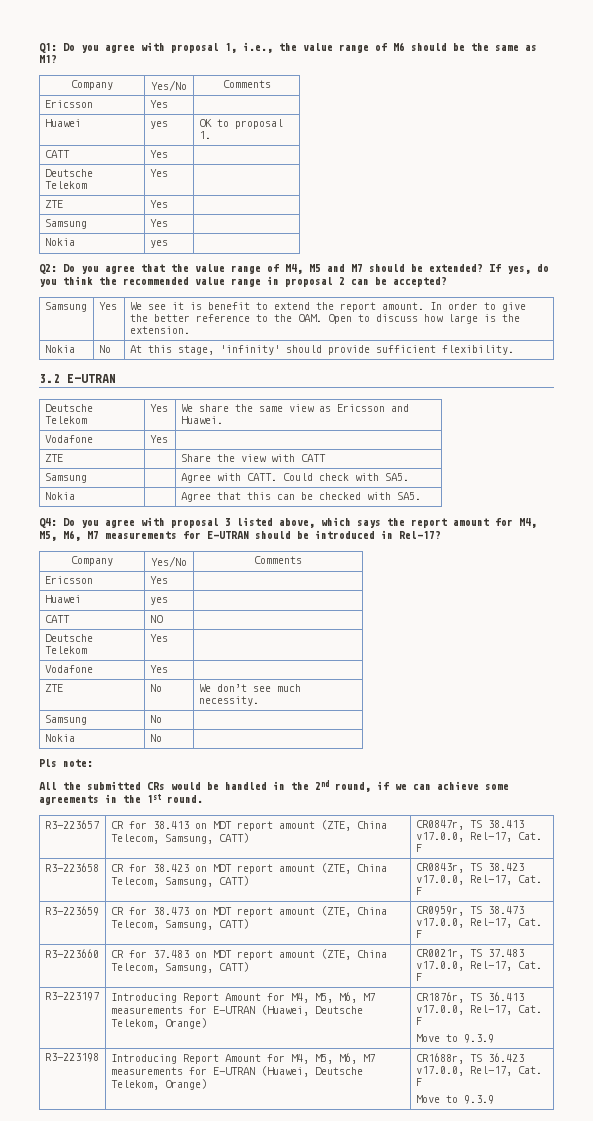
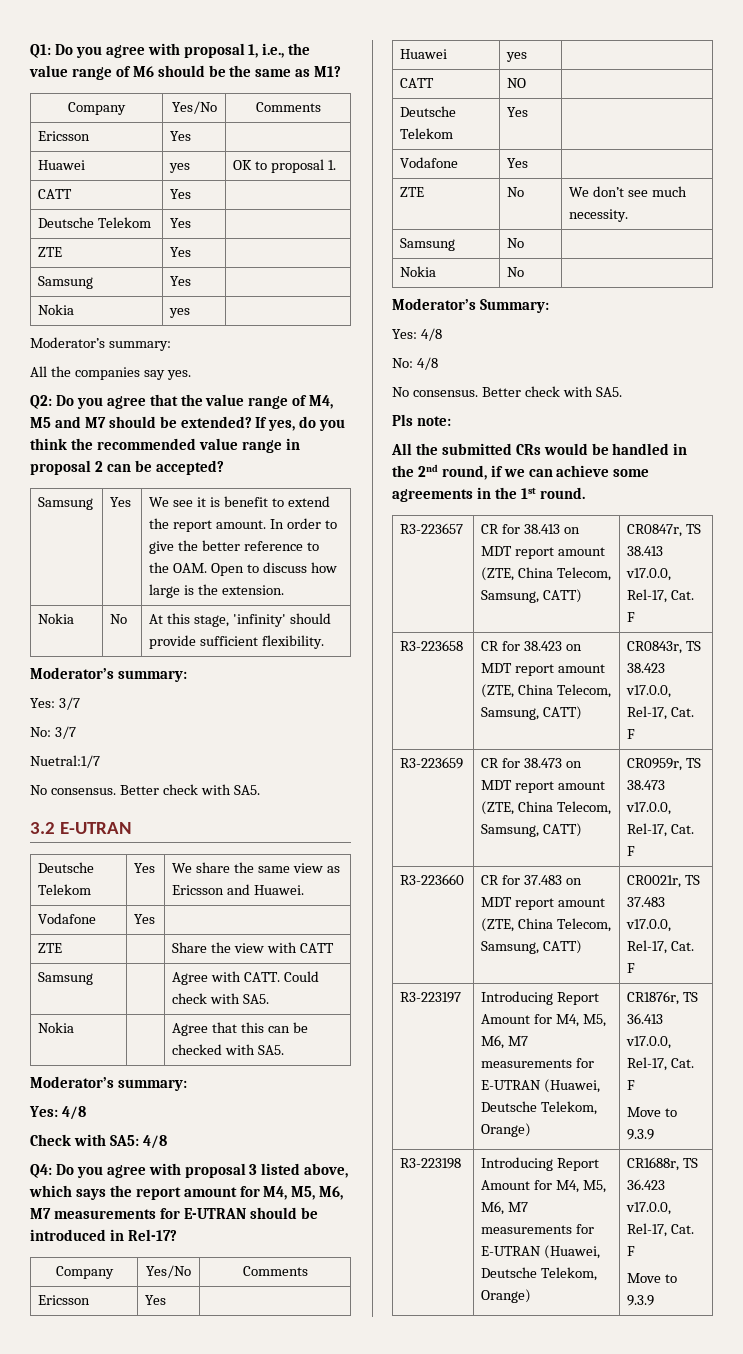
(168, 244) none -> [30,337,171,351] [30,366,191,380] // Moderator’s summary: // All the companies say yes.
(514, 350) none -> [30,667,187,682] [30,697,80,710] [30,726,76,739] [30,755,100,768] [30,784,260,795] // Moderator’s summary: // Yes: 3/7 // No: 3/7 // Nuetral:1/7 // No consensus. Better check with SA5.
(421, 496) none -> [30,1076,187,1091] [29,1106,86,1120] [30,1134,167,1149] // Moderator’s summary: // Yes: 4/8 // Check with SA5: 4/8
(162, 738) none -> [392,298,549,313] [392,328,442,341] [392,357,438,370] [392,386,622,397] // Moderator’s Summary: // Yes: 4/8 // No: 4/8 // No consensus. Better check with SA5.

